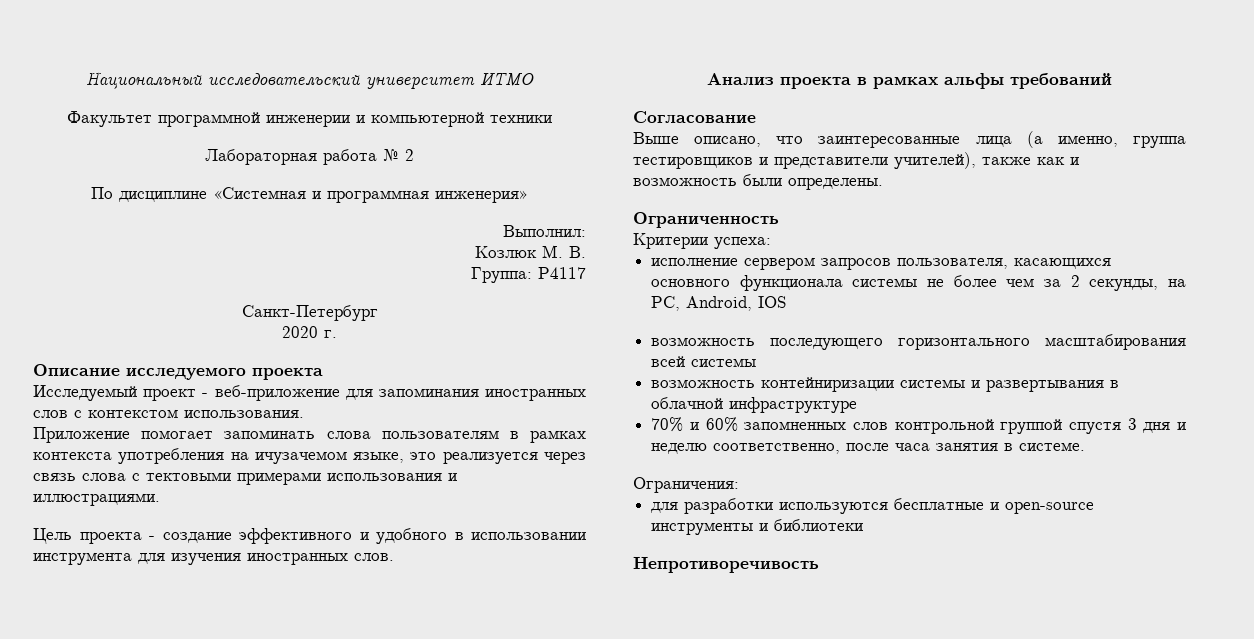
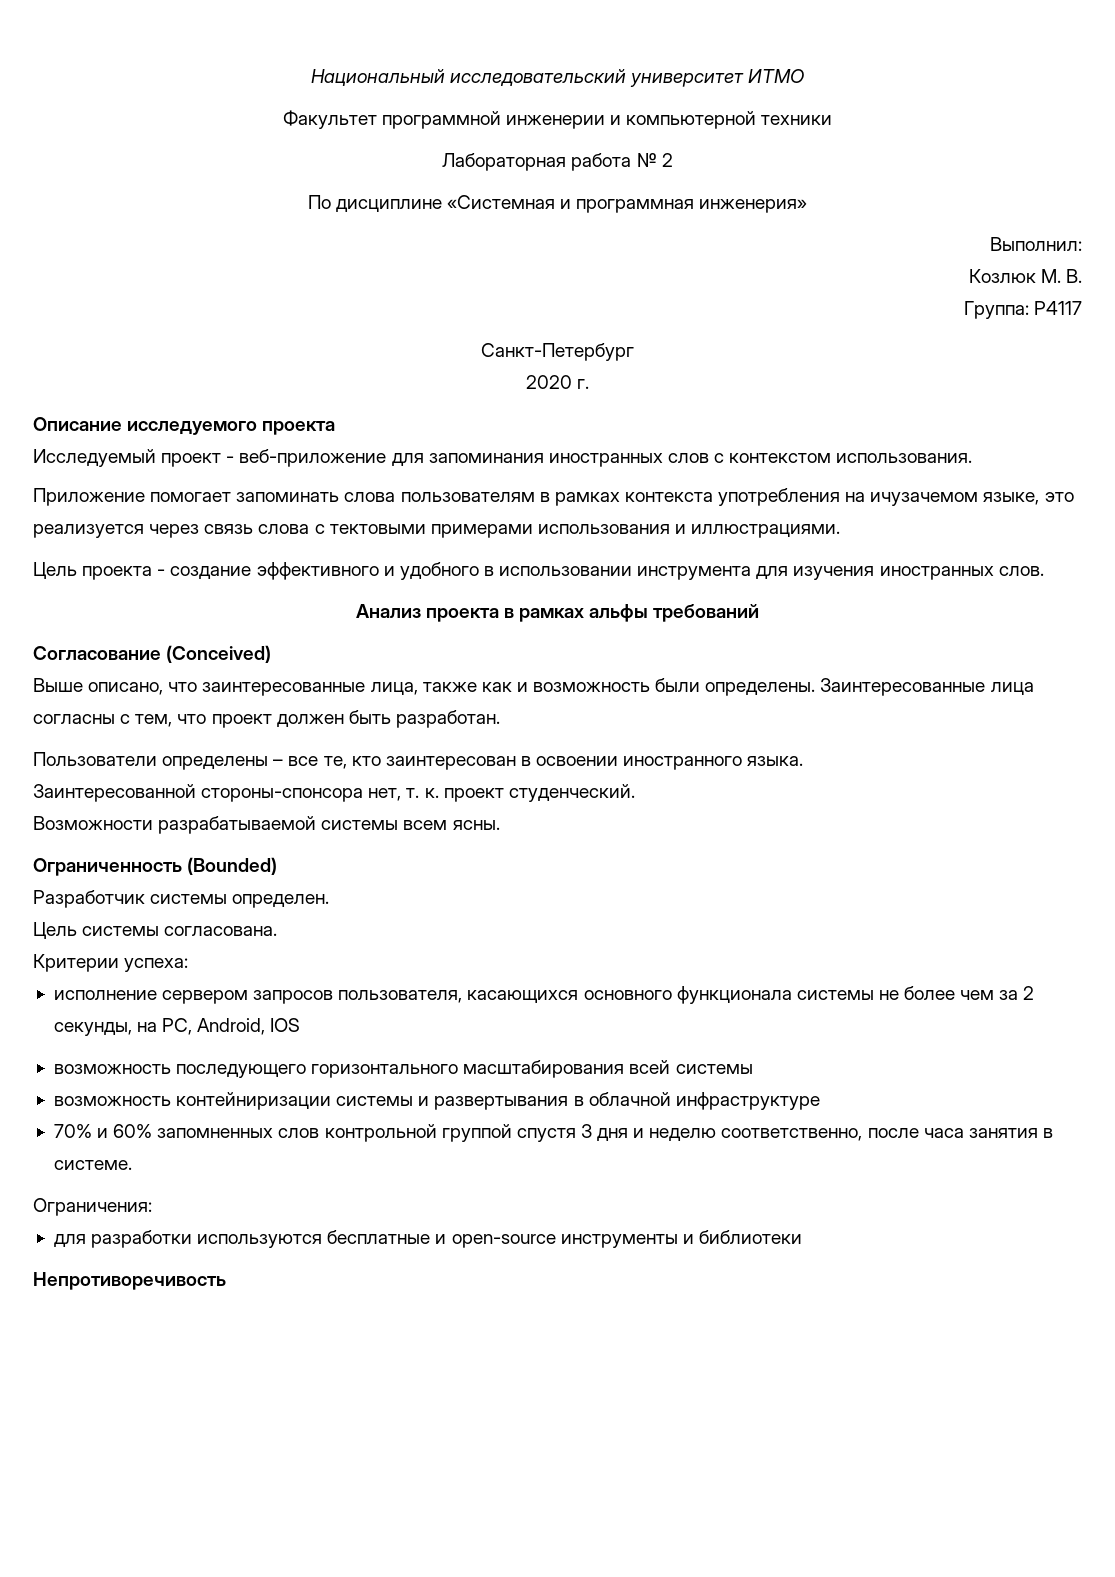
(756, 117) none -> [166,645,272,663] (Conceived)
[975,131,1186,148] [633,152,976,169] лица (а именно, группа тестировщиков и представители учителей), -> [370,682,418,695] лица,
[633,212,779,228] // Ограниченность -> [820,678,1034,696] [33,710,500,728] [33,752,804,770] [33,784,635,802] [33,816,500,834] [33,857,278,876] [33,890,330,908] [33,922,278,939] Заинтересованные лица согласны с тем, что проект должен быть разработан. // Пользователи определены – все те, кто заинтересован в освоении иностранного языка. // Заинтересованной стороны-спонсора нет, т. к. проект студенческий. // Возможности разрабатываемой системы всем ясны. // Ограниченность (Bounded) // Разработчик системы определен. // Цель системы согласована.

